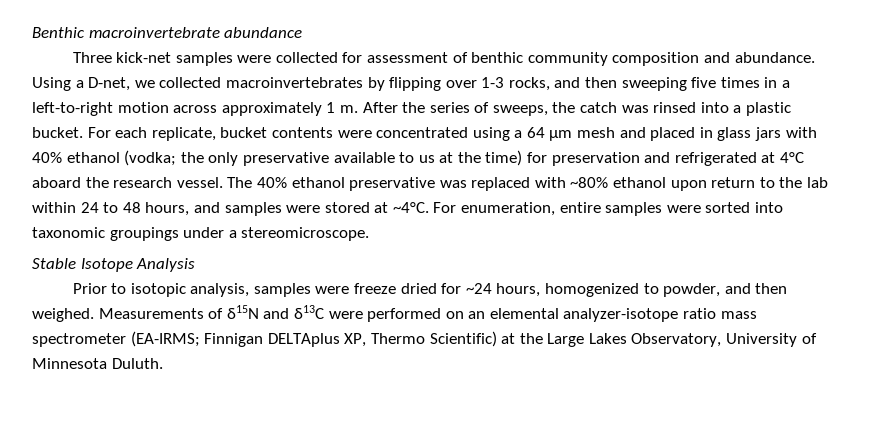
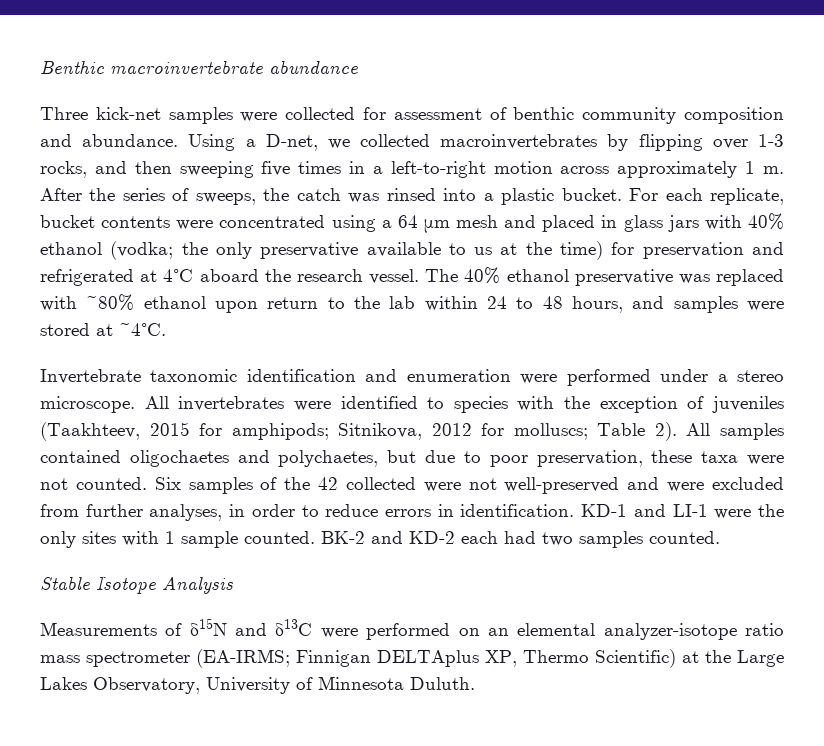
[433,202,784,216] [32,227,370,241] [32,258,196,272] [72,283,788,297] [32,308,94,322] For enumeration, entire samples were sorted into taxonomic groupings under a stereomicroscope. // Stable Isotope Analysis // Prior to isotopic analysis, samples were freeze dried for ~24 hours, homogenized to powder, and then weighed. -> [40,369,785,386] [40,396,784,413] [40,422,784,441] [40,450,785,467] [40,477,784,494] [40,504,784,521] [40,531,720,548] [40,576,233,594] // Invertebrate taxonomic identification and enumeration were performed under a stereo microscope. All invertebrates were identified to species with the exception of juveniles (Taakhteev, 2015 for amphipods; Sitnikova, 2012 for molluscs; Table 2). All samples contained oligochaetes and polychaetes, but due to poor preservation, these taxa were not counted. Six samples of the 42 collected were not well-preserved and were excluded from further analyses, in order to reduce errors in identification. KD-1 and LI-1 were the only sites with 1 sample counted. BK-2 and KD-2 each had two samples counted. // Stable Isotope Analysis //

